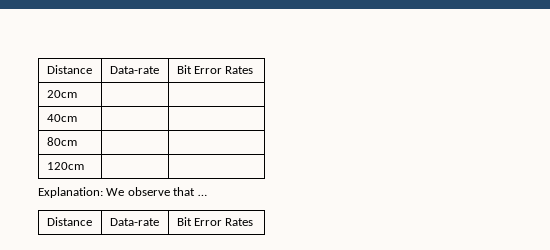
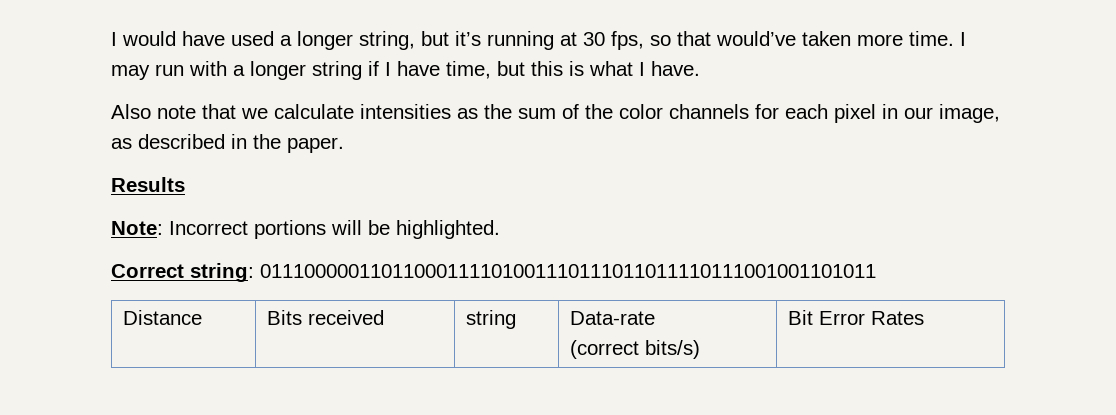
[46,65,92,74] [109,66,159,74] [176,65,254,74] [46,90,77,98] [46,114,77,122] [46,137,77,146] [46,162,84,170] [38,187,207,198] [46,217,92,226] [109,218,159,226] [176,217,254,226] Distance | Data-rate | Bit Error Rates // 20cm | | // 40cm | | // 80cm | | // 120cm | | // Explanation: We observe that … // Distance | Data-rate | Bit Error Rates -> [111,31,966,50] [111,61,700,80] [111,104,1000,123] [111,134,344,153] [111,177,185,192] [111,220,500,239] [111,263,876,282] [122,310,202,325] [266,310,384,325] [465,310,516,329] [569,311,655,325] [569,340,700,359] [787,310,924,325] I would have used a longer string, but it’s running at 30 fps, so that would’ve taken more time. I may run with a longer string if I have time, but this is what I have. // Also note that we calculate intensities as the sum of the color channels for each pixel in our image, as described in the paper. // Results // Note: Incorrect portions will be highlighted. // Correct string: 01110000011011000111101001110111011011110111001001101011 // Distance | Bits received | string | Data-rate // (correct bits/s) | Bit Error Rates

